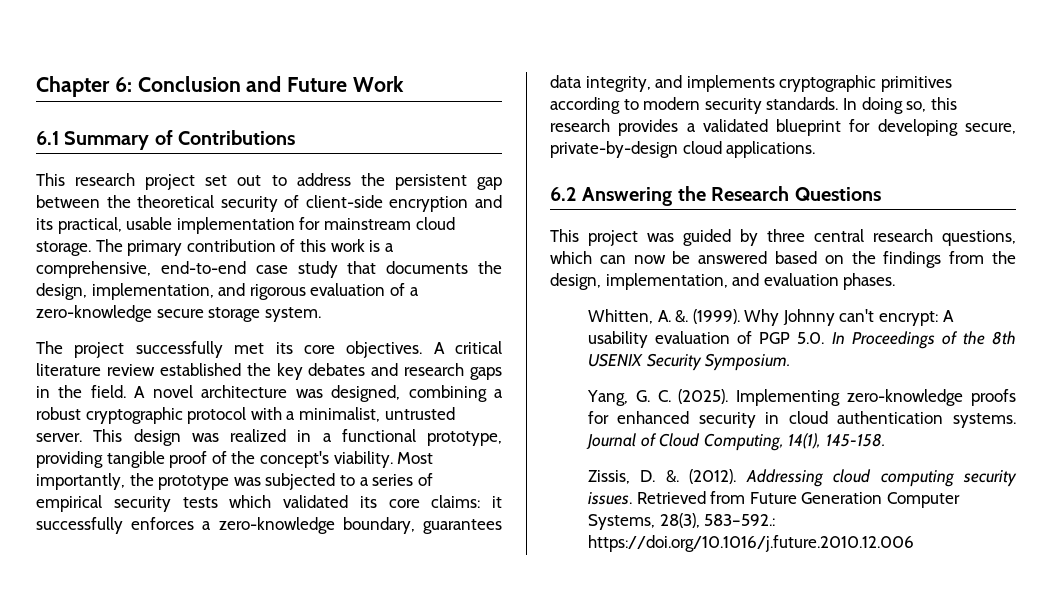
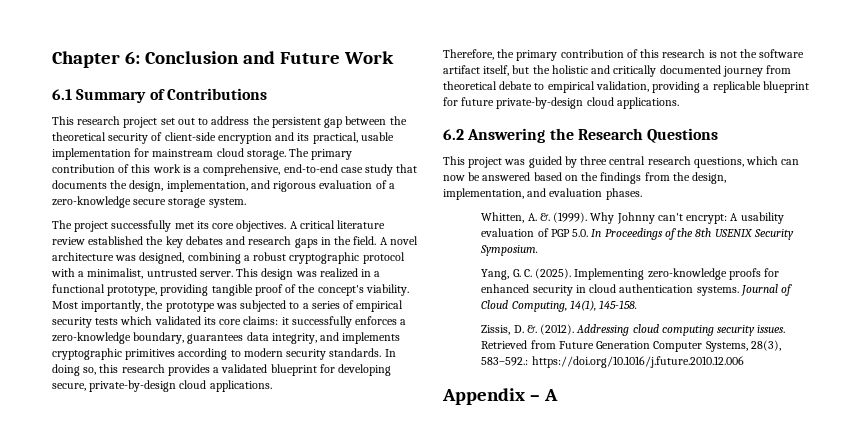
(816, 149) none -> [443,49,805,61] [443,65,792,77] [443,81,809,93] [443,97,679,109] // Therefore, the primary contribution of this research is not the software artifact itself, but the holistic and critically documented journey from theoretical debate to empirical validation, providing a replicable blueprint for future private-by-design cloud applications.
(914, 543) none -> [442,388,558,405] // Appendix – A

